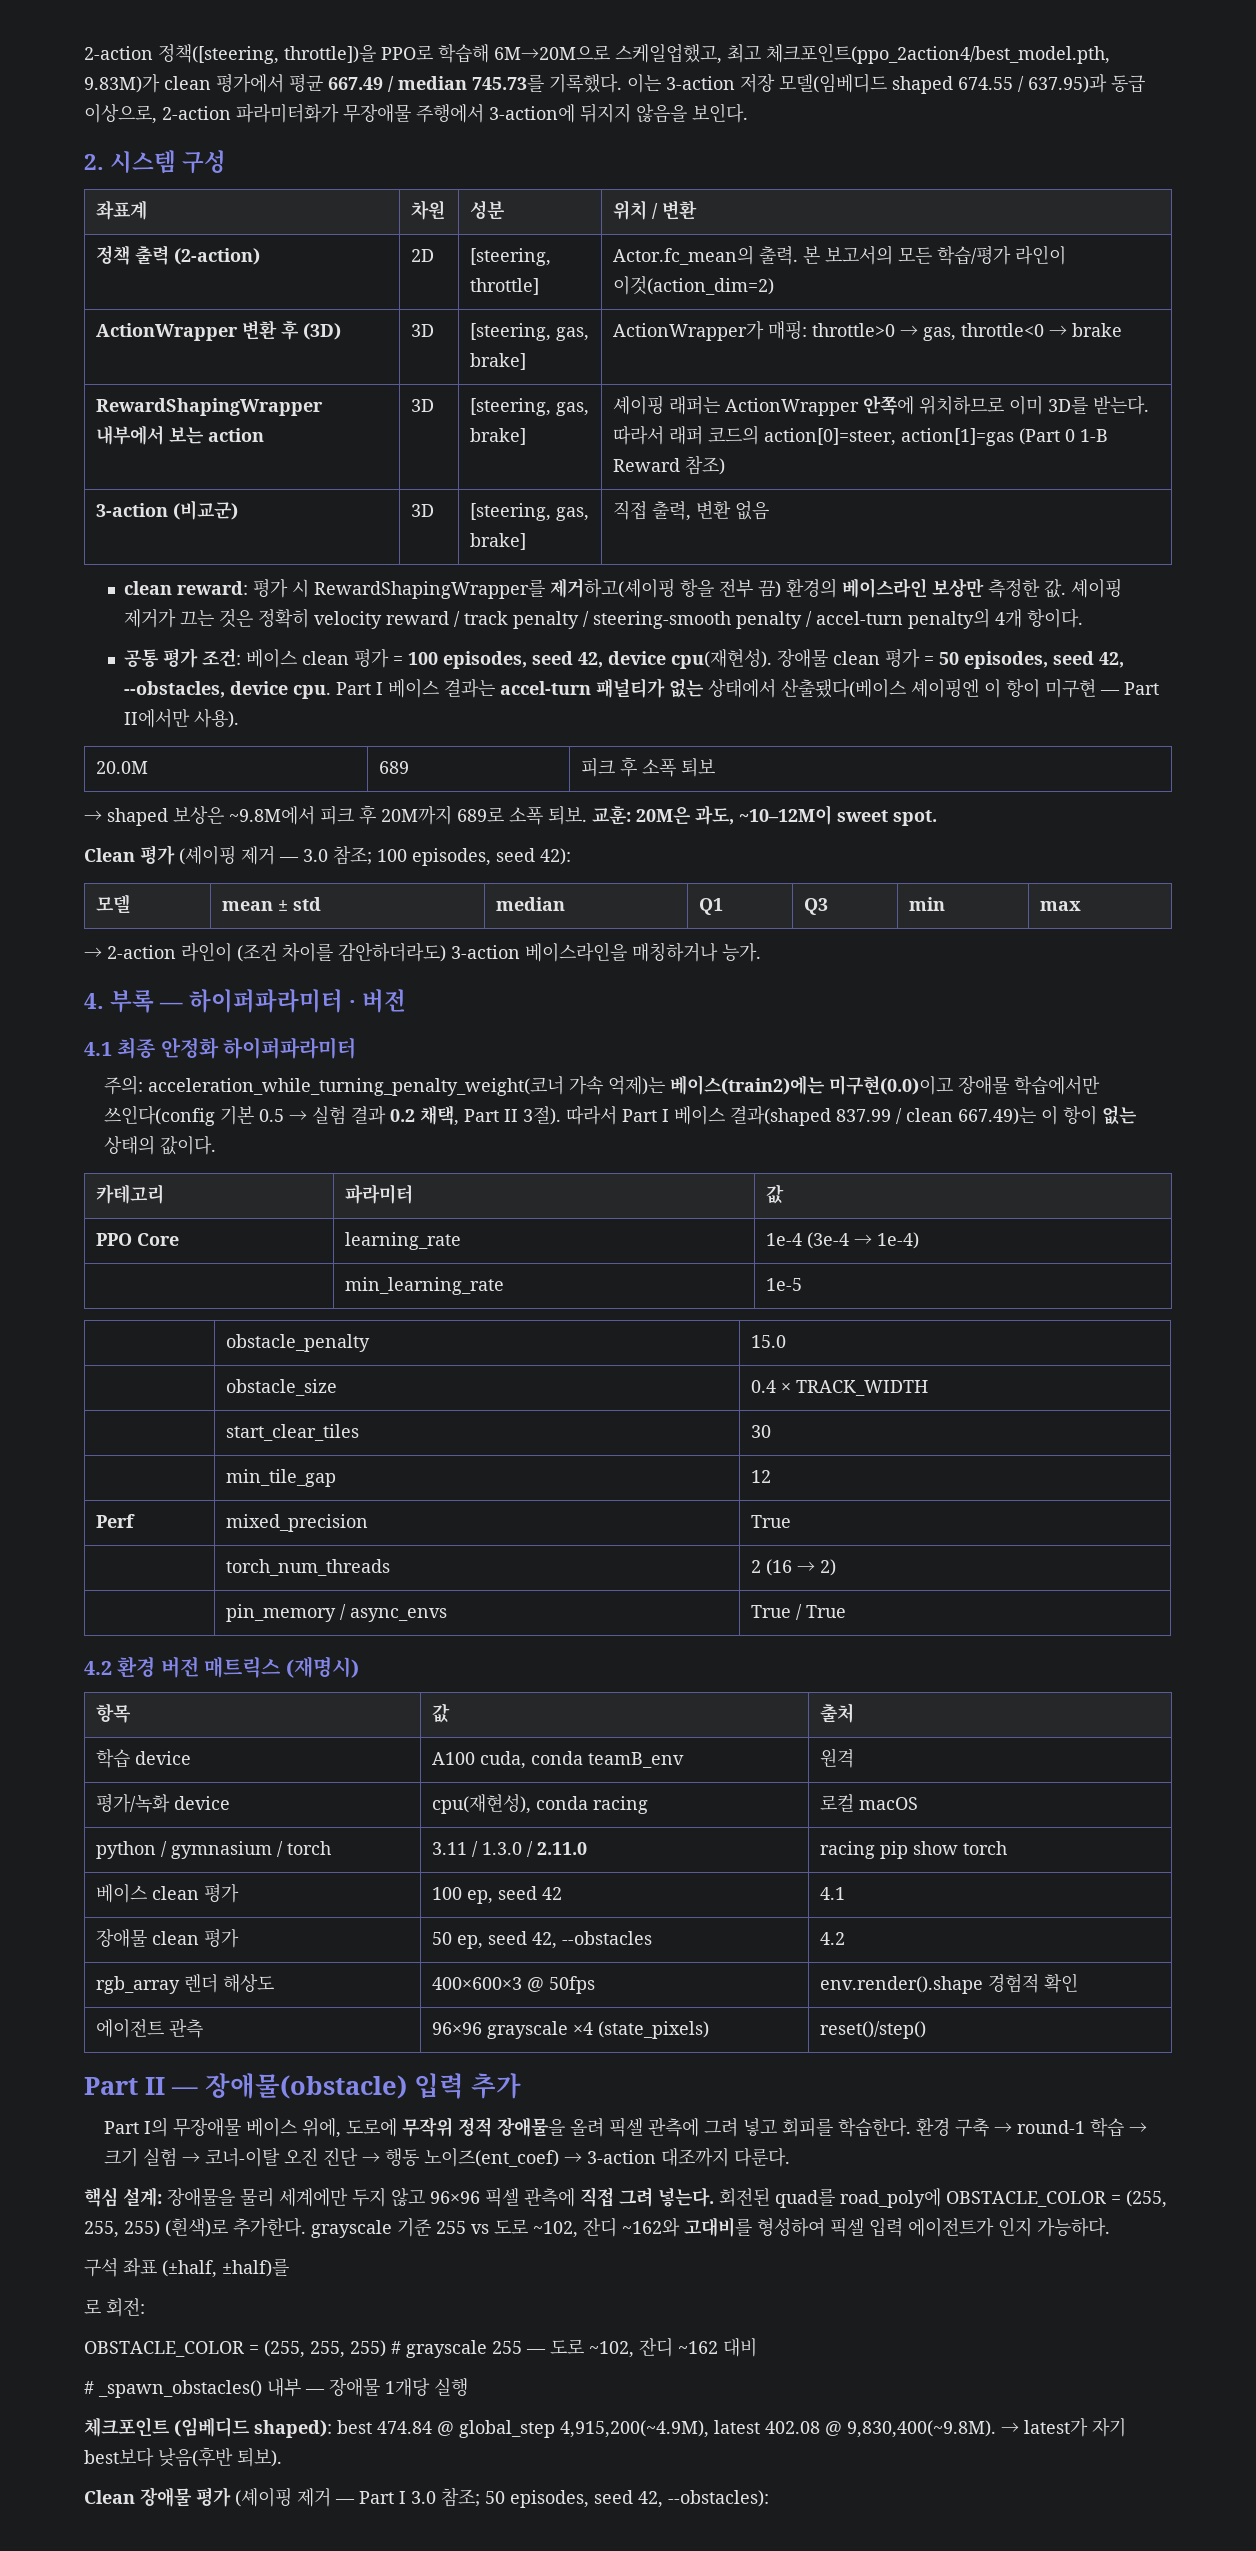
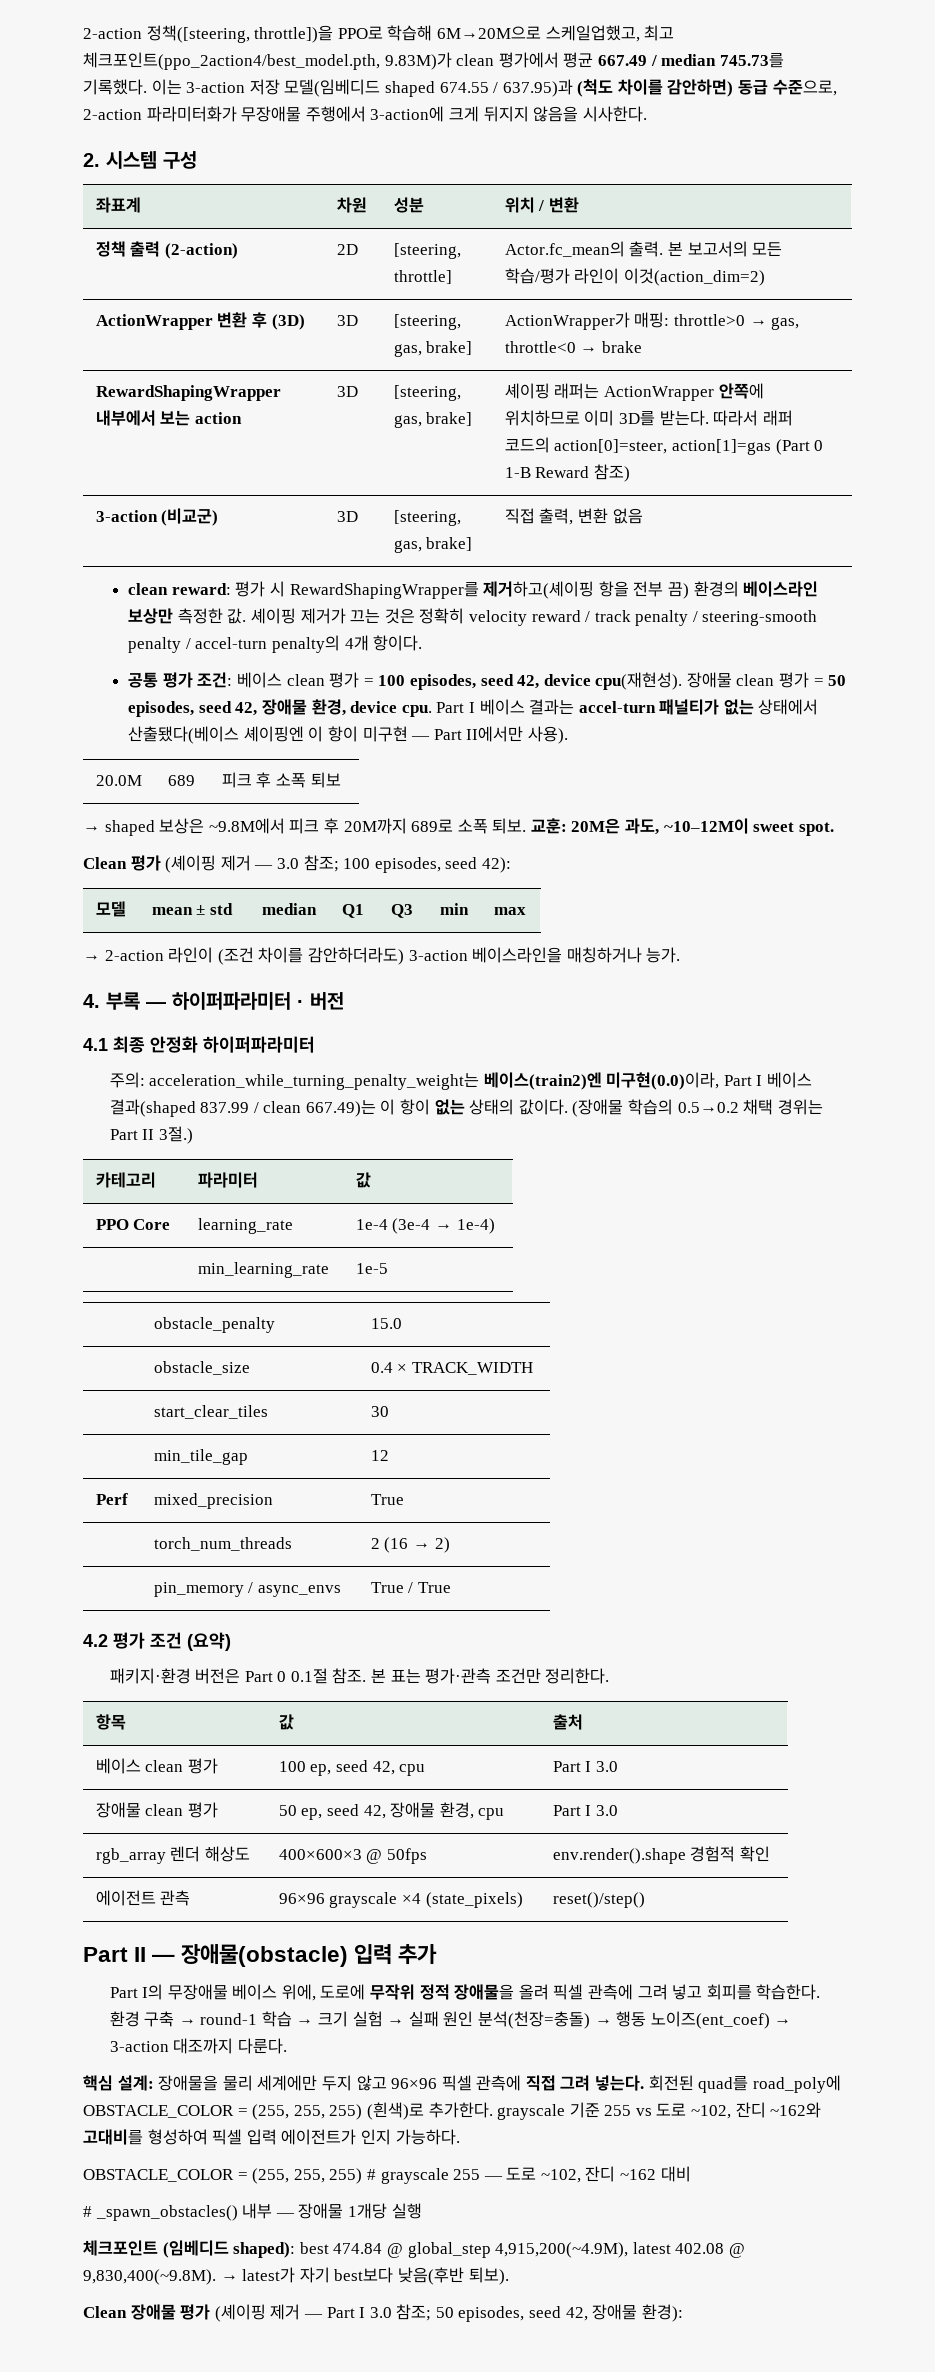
[1111,75,1145,93] [84,104,157,124] 동급 이상으로, -> [577,79,837,97] (척도 차이를 감안하면) 동급 수준으로,
(575, 113) none -> [448,106,479,122] 크게
[692,103,748,123] 보인다. -> [582,106,647,122] 시사한다.
[124,681,226,698] --obstacles, -> [261,699,346,716] 장애물 환경,
[148,1075,1101,1096] [104,1105,618,1126] acceleration_while_turning_penalty_weight(코너 가속 억제)는 베이스(train2)에는 미구현(0.0)이고 장애물 학습에서만 쓰인다(config 기본 0.5 → 실험 결과 0.2 채택, Part II 3절). 따라서 -> [149,1072,720,1090] acceleration_while_turning_penalty_weight는 베이스(train2)엔 미구현(0.0)이라,
(217, 1145) none -> [572,1099,823,1117] [109,1126,193,1144] (장애물 학습의 0.5→0.2 채택 경위는 Part II 3절.)
[117,1656,359,1678] [95,1703,131,1723] [431,1703,450,1723] [819,1703,854,1723] [95,1749,191,1768] [431,1751,684,1769] [819,1748,854,1768] [95,1793,230,1813] [431,1794,648,1814] [819,1794,918,1812] [95,1841,331,1859] [431,1841,587,1857] [819,1841,1007,1859] 환경 버전 매트릭스 (재명시) // 항목 | 값 | 출처 // 학습 device | A100 cuda, conda teamB_env | 원격 // 평가/녹화 device | cpu(재현성), conda racing | 로컬 macOS // python / gymnasium / torch | 3.11 / 1.3.0 / 2.11.0 | racing pip show torch -> [113,1632,231,1651] [109,1668,610,1684] [95,1714,126,1730] [278,1714,294,1730] [552,1714,583,1730] 평가 조건 (요약) // 패키지·환경 버전은 Part 0 0.1절 참조. 본 표는 평가·관측 조건만 정리한다. // 항목 | 값 | 출처
[541,1887,562,1900] [819,1887,845,1900] 42 | 4.1 -> [372,1761,426,1776] [552,1761,618,1772] 42, cpu | Part I 3.0
[561,1931,652,1945] [819,1932,845,1945] --obstacles | 4.2 -> [390,1802,505,1820] [552,1805,618,1816] 장애물 환경, cpu | Part I 3.0
[205,2147,359,2167] 코너-이탈 오진 진단 -> [408,2011,590,2029] 실패 원인 분석(천장=충돌)
[84,2258,289,2278] [84,2298,145,2317] // 구석 좌표 (±half, ±half)를 // 로 회전: -> (460, 2137) none
[668,2490,769,2507] --obstacles): -> [592,2304,683,2322] 장애물 환경):

